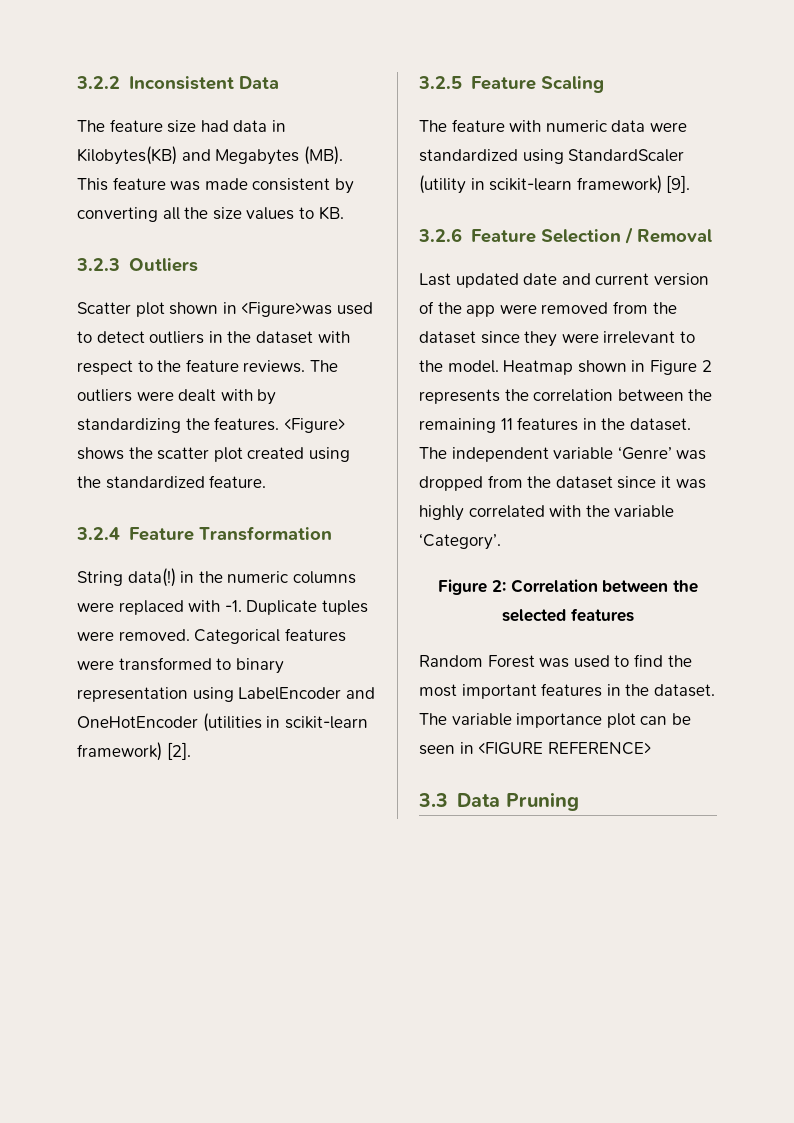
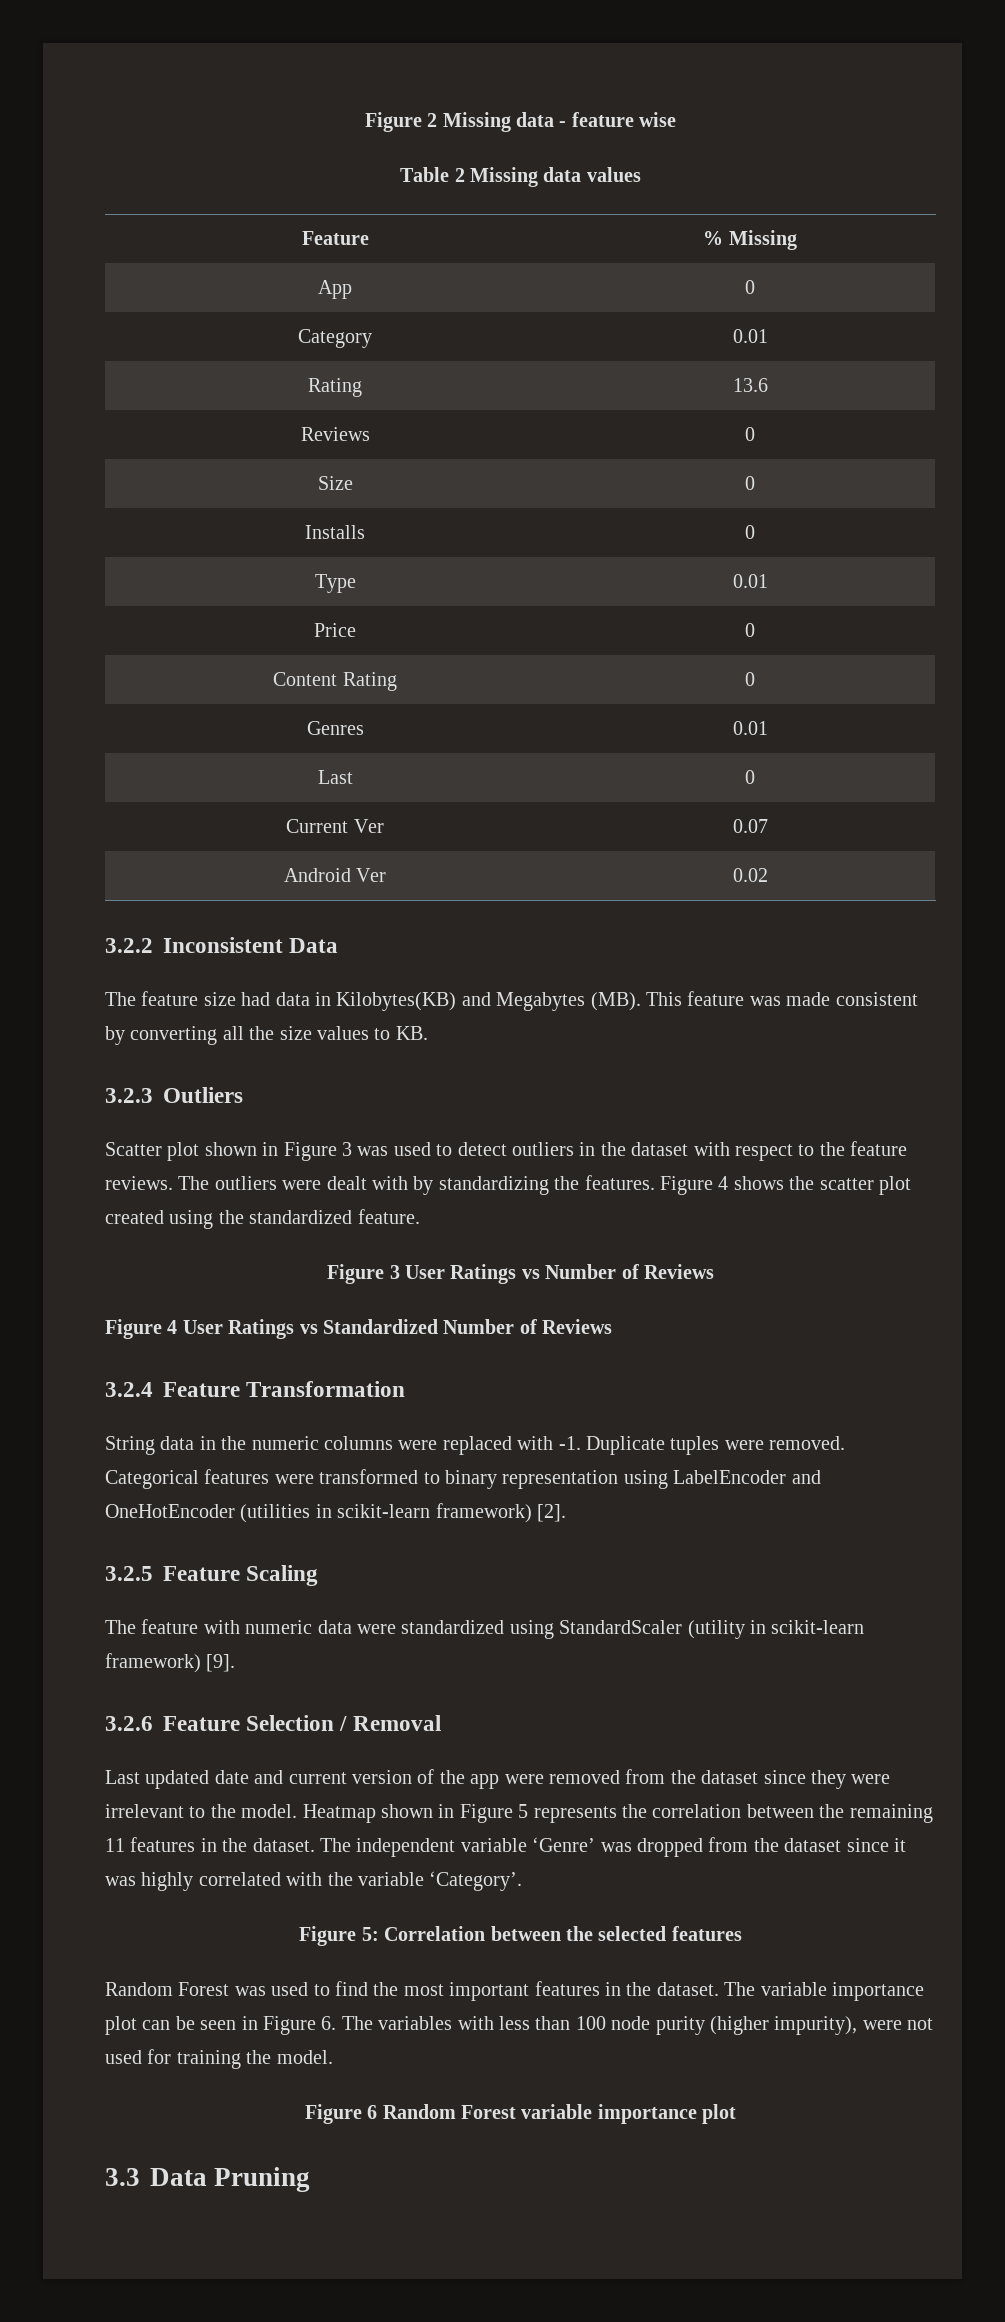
(76, 82) none -> [364,112,677,132] [400,167,641,187] [301,231,369,245] [703,230,797,250] [318,280,352,299] [745,280,755,294] [298,329,372,348] [732,329,768,343] [308,378,362,397] [732,378,768,392] [300,427,370,441] [745,427,755,441] [317,476,353,490] [745,476,755,490] [305,525,365,539] [745,525,755,539] [314,574,356,593] [732,574,768,588] [314,623,356,637] [745,623,755,637] [273,672,397,691] [745,672,755,686] [306,721,364,735] [732,721,768,735] [317,770,353,784] [745,770,755,784] [286,819,384,833] [732,819,768,833] [283,868,387,882] [732,868,768,882] Figure 2 Missing data - feature wise // Table 2 Missing data values // Feature | % Missing // App | 0 // Category | 0.01 // Rating | 13.6 // Reviews | 0 // Size | 0 // Installs | 0 // Type | 0.01 // Price | 0 // Content Rating | 0 // Genres | 0.01 // Last | 0 // Current Ver | 0.07 // Android Ver | 0.02 //
[241,302,333,317] <Figure>was -> [283,1142,389,1161] Figure 3 was
[283,418,345,433] <Figure> -> [659,1176,729,1195] Figure 4
(267, 481) none -> [327,1264,714,1284] [105,1319,613,1339] // Figure 3 User Ratings vs Number of Reviews // Figure 4 User Ratings vs Standardized Number of Reviews
[127,568,176,587] data(!) -> [160,1436,195,1450] data
[701,360,712,372] 2 -> [518,1804,529,1818] 5
[491,580,506,592] 2: -> [361,1927,379,1941] 5:
[478,742,651,755] <FIGURE REFERENCE> -> [263,2016,934,2035] [105,2049,333,2069] [304,2104,737,2124] Figure 6. The variables with less than 100 node purity (higher impurity), were not used for training the model. // Figure 6 Random Forest variable importance plot

